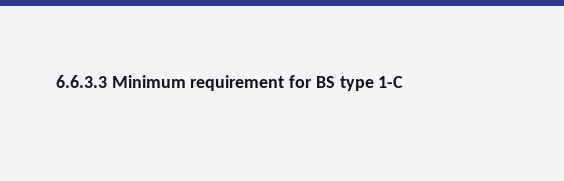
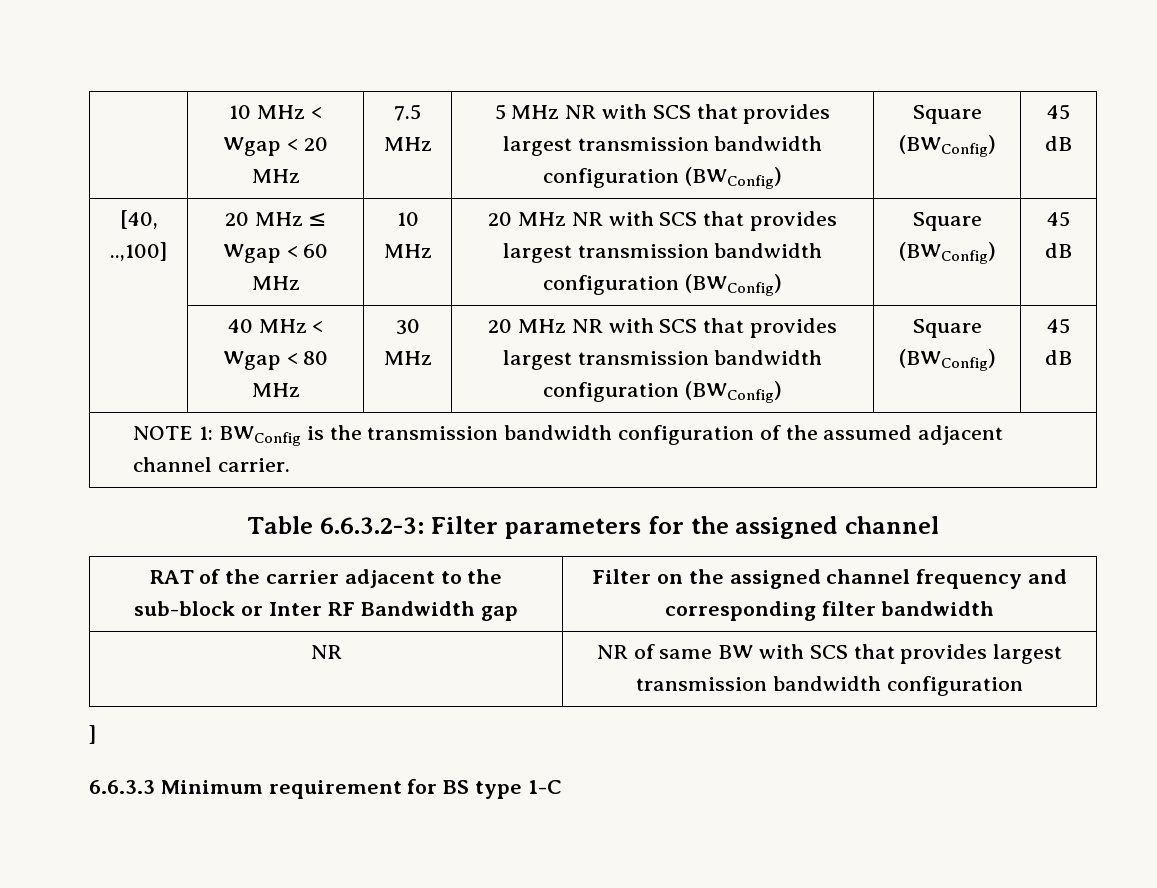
(56, 81) none -> [229,105,322,119] [223,137,328,156] [251,169,300,183] [394,104,422,121] [383,137,432,151] [494,104,831,124] [502,136,823,156] [543,167,782,189] [912,105,982,124] [898,135,996,157] [1047,104,1070,120] [1045,136,1072,151] [119,210,158,229] [110,242,167,261] [224,212,327,226] [222,244,329,263] [251,276,300,290] [396,212,419,226] [383,244,432,258] [488,211,837,231] [502,243,823,263] [543,274,782,296] [912,212,982,231] [898,242,996,264] [1047,211,1070,227] [1045,243,1072,258] [227,319,324,333] [222,351,329,370] [251,383,300,397] [395,319,420,335] [383,351,432,365] [488,318,837,338] [502,350,823,370] [543,381,782,403] [912,319,982,338] [898,349,996,371] [1047,318,1070,334] [1045,350,1072,365] [133,425,1004,446] [133,457,291,472] [246,516,940,539] [149,569,503,588] [134,601,518,621] [592,569,1067,589] [664,601,995,621] [310,645,342,659] [596,644,1063,664] [636,676,1023,696] [89,725,96,744] | 10 MHz < Wgap < 20 MHz | 7.5 MHz | 5 MHz NR with SCS that provides largest transmission bandwidth configuration (BWConfig) | Square (BWConfig) | 45 dB // [40, ..,100] | 20 MHz ≤ Wgap < 60 MHz | 10 MHz | 20 MHz NR with SCS that provides largest transmission bandwidth configuration (BWConfig) | Square (BWConfig) | 45 dB // | 40 MHz < Wgap < 80 MHz | 30 MHz | 20 MHz NR with SCS that provides largest transmission bandwidth configuration (BWConfig) | Square (BWConfig) | 45 dB // NOTE 1: BWConfig is the transmission bandwidth configuration of the assumed adjacent channel carrier. // Table 6.6.3.2-3: Filter parameters for the assigned channel // RAT of the carrier adjacent to the sub-block or Inter RF Bandwidth gap | Filter on the assigned channel frequency and corresponding filter bandwidth // NR | NR of same BW with SCS that provides largest transmission bandwidth configuration // ] //

